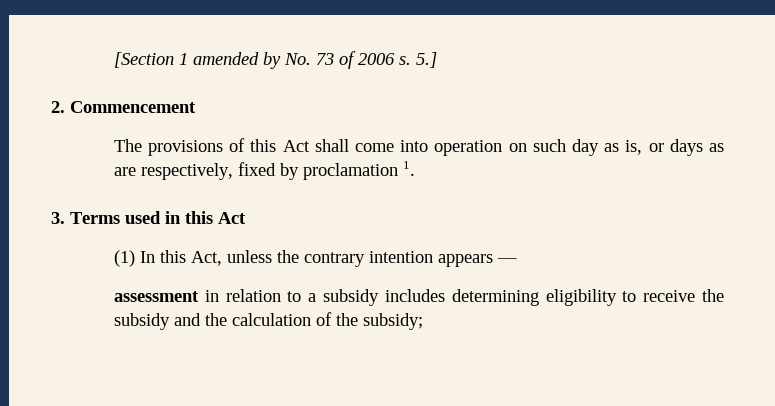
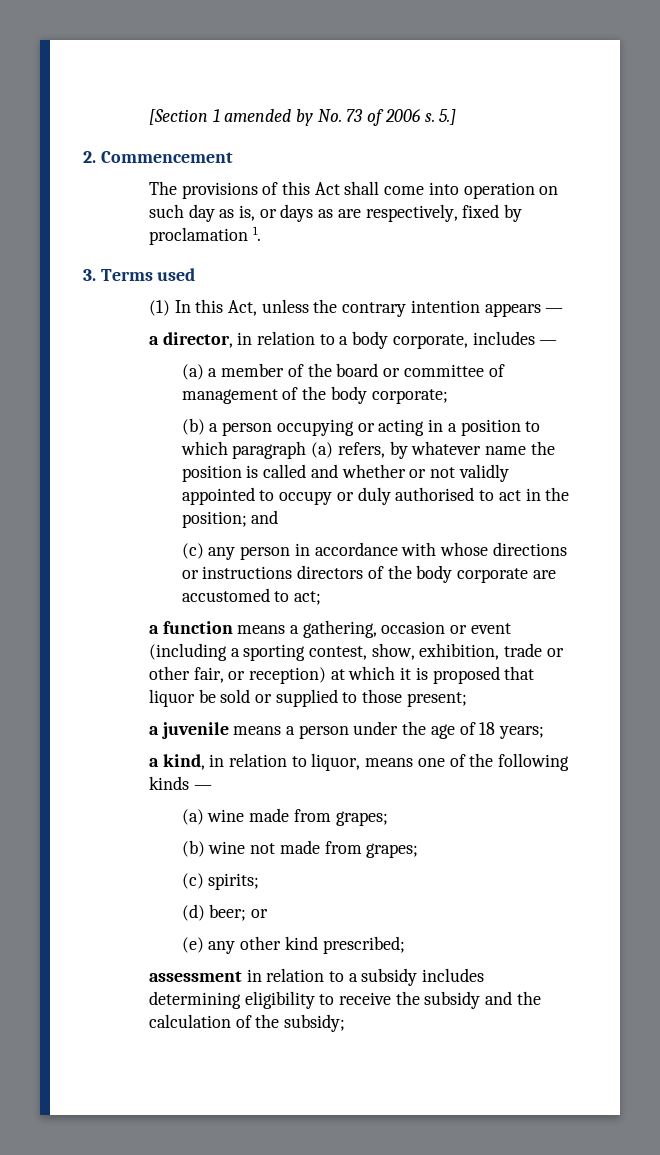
[165,211,246,224] in this Act -> (196, 274) none
(517, 260) none -> [148,331,558,349] [181,363,505,380] [181,386,448,404] [181,418,541,436] [180,441,555,459] [181,464,509,482] [181,487,570,505] [181,510,279,528] [181,542,567,560] [181,565,556,583] [181,588,322,605] [148,620,511,638] [148,643,564,661] [148,666,535,684] [148,689,467,707] [148,721,545,739] [148,753,570,771] [148,776,212,790] [181,808,388,826] [181,840,419,858] [181,873,260,890] [181,904,269,921] [181,936,405,954] // a director, in relation to a body corporate, includes — // (a) a member of the board or committee of management of the body corporate; // (b) a person occupying or acting in a position to which paragraph (a) refers, by whatever name the position is called and whether or not validly appointed to occupy or duly authorised to act in the position; and // (c) any person in accordance with whose directions or instructions directors of the body corporate are accustomed to act; // a function means a gathering, occasion or event (including a sporting contest, show, exhibition, trade or other fair, or reception) at which it is proposed that liquor be sold or supplied to those present; // a juvenile means a person under the age of 18 years; // a kind, in relation to liquor, means one of the following kinds — // (a) wine made from grapes; // (b) wine not made from grapes; // (c) spirits; // (d) beer; or // (e) any other kind prescribed;

